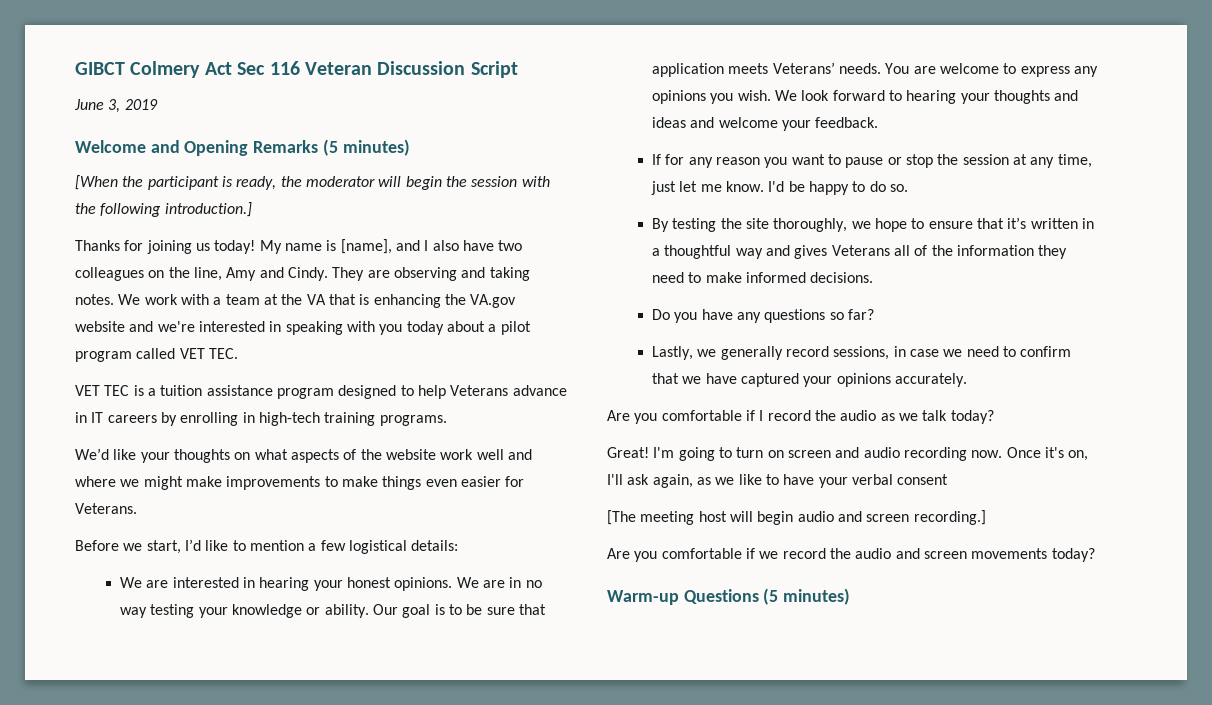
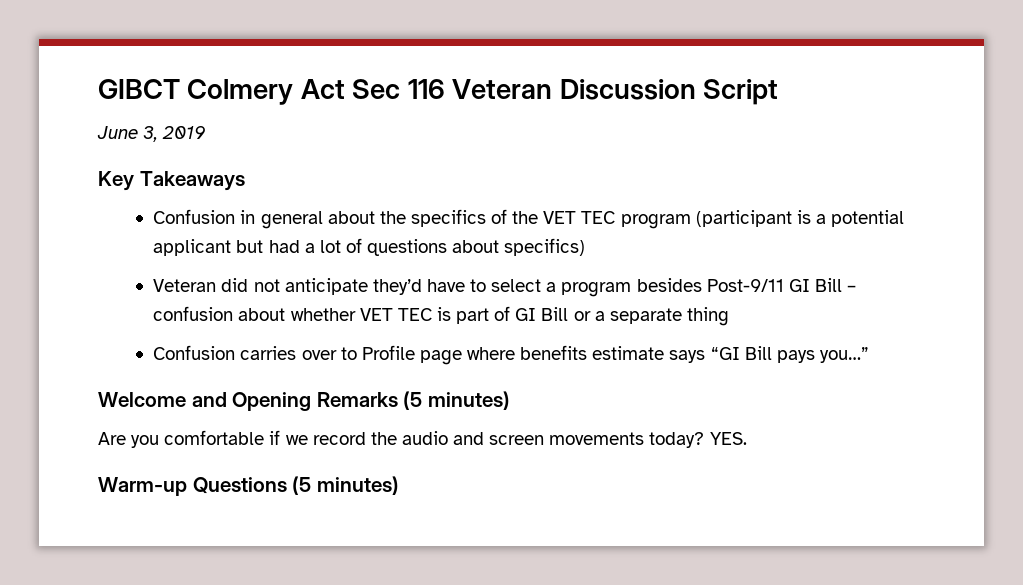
(158, 104) none -> [98,171,245,191] [153,209,905,229] [153,238,586,256] [153,278,857,297] [153,306,729,326] [153,345,869,365] // Key Takeaways // Confusion in general about the specifics of the VET TEC program (participant is a potential applicant but had a lot of questions about specifics) // Veteran did not anticipate they’d have to select a program besides Post-9/11 GI Bill – confusion about whether VET TEC is part of GI Bill or a separate thing // Confusion carries over to Profile page where benefits estimate says “GI Bill pays you…”
[75,175,550,190] [75,202,252,217] [75,239,523,254] [75,267,530,281] [75,294,517,308] [75,321,531,335] [75,348,238,362] [75,385,567,399] [75,412,447,426] [75,448,532,463] [75,476,525,490] [75,503,137,514] [75,539,459,554] [120,577,542,591] [120,604,546,618] [652,62,1098,77] [652,90,1079,104] [652,117,879,131] [652,154,1092,168] [651,181,908,195] [652,217,1094,232] [652,245,1068,259] [652,272,874,283] [652,309,875,323] [652,346,1072,360] [652,373,968,387] [607,410,994,424] [607,447,1089,461] [607,474,949,488] [607,510,986,525] // [When the participant is ready, the moderator will begin the session with the following introduction.] // Thanks for joining us today! My name is [name], and I also have two colleagues on the line, Amy and Cindy. They are observing and taking notes. We work with a team at the VA that is enhancing the VA.gov website and we're interested in speaking with you today about a pilot program called VET TEC. // VET TEC is a tuition assistance program designed to help Veterans advance in IT careers by enrolling in high-tech training programs. // We’d like your thoughts on what aspects of the website work well and where we might make improvements to make things even easier for Veterans. // Before we start, I’d like to mention a few logistical details: // We are interested in hearing your honest opinions. We are in no way testing your knowledge or ability. Our goal is to be sure that application meets Veterans’ needs. You are welcome to express any opinions you wish. We look forward to hearing your thoughts and ideas and welcome your feedback. // If for any reason you want to pause or stop the session at any time, just let me know. I'd be happy to do so. // By testing the site thoroughly, we hope to ensure that it’s written in a thoughtful way and gives Veterans all of the information they need to make informed decisions. // Do you have any questions so far? // Lastly, we generally record sessions, in case we need to confirm that we have captured your opinions accurately. // Are you comfortable if I record the audio as we talk today? // Great! I'm going to turn on screen and audio recording now. Once it's on, I'll ask again, as we like to have your verbal consent // [The meeting host will begin audio and screen recording.] -> (510, 400) none
(1095, 555) none -> [709,432,747,445] YES.

